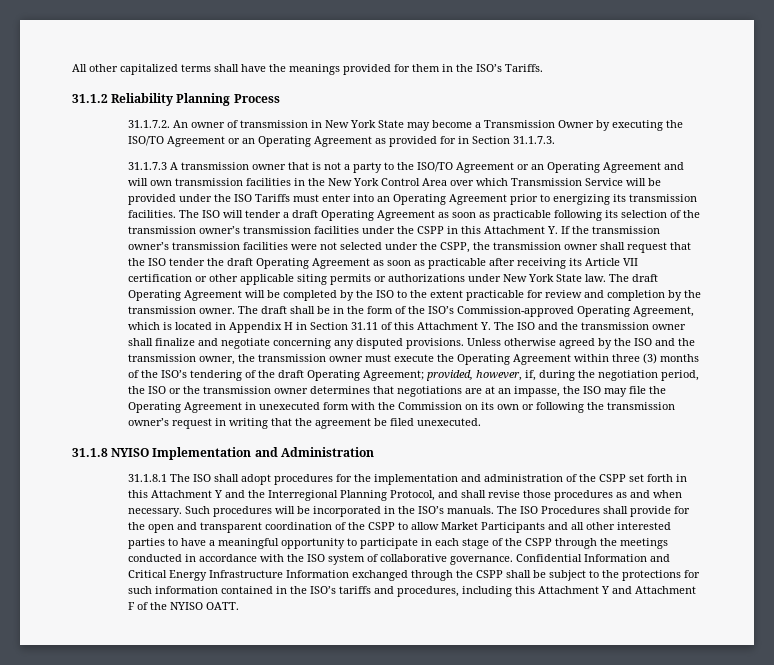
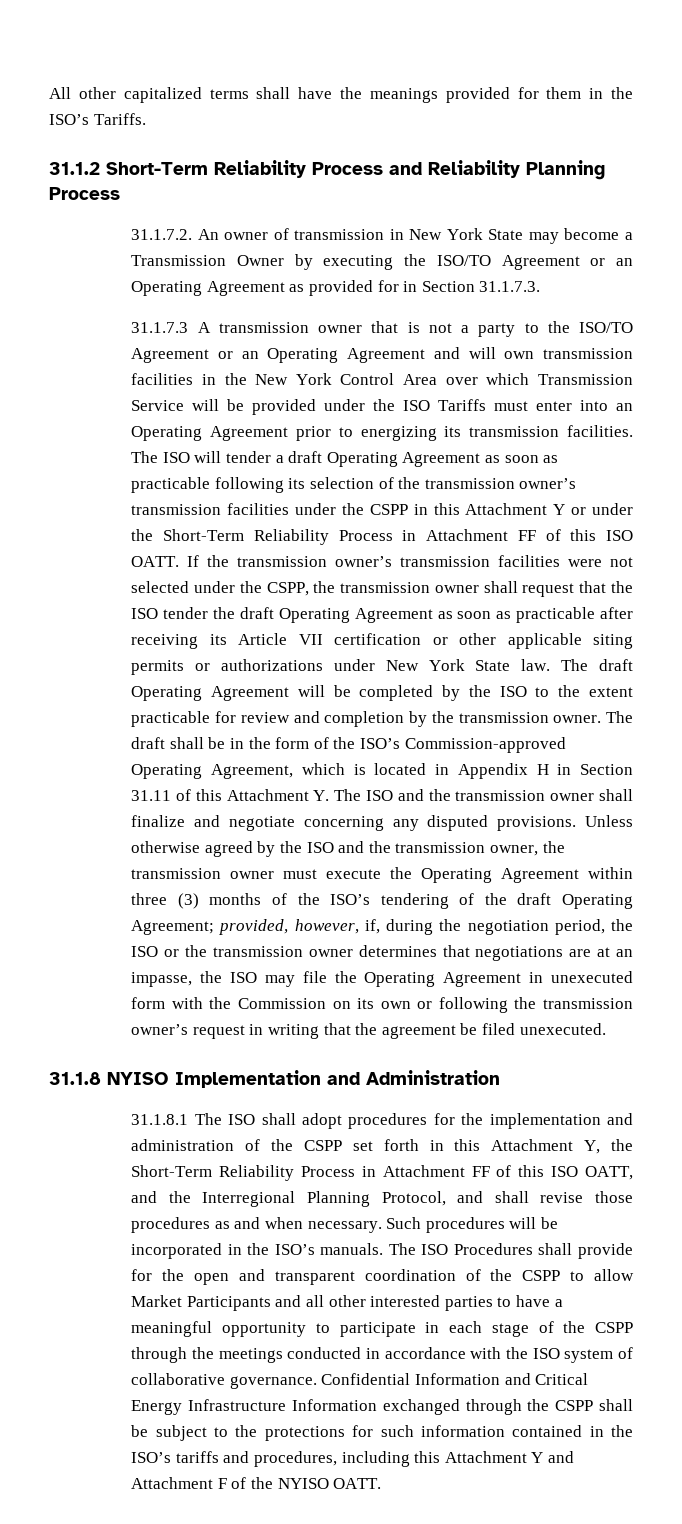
(108, 98) none -> [106,160,422,178] Short-Term Reliability Process and
[546,226,558,234] Y. -> [553,503,633,515] [131,529,633,545] [131,556,180,567] Y or under the Short-Term Reliability Process in Attachment FF of this ISO OATT.
[213,490,222,498] Y -> [584,1139,633,1154] [131,1165,634,1181] Y, the Short-Term Reliability Process in Attachment FF of this ISO OATT,

